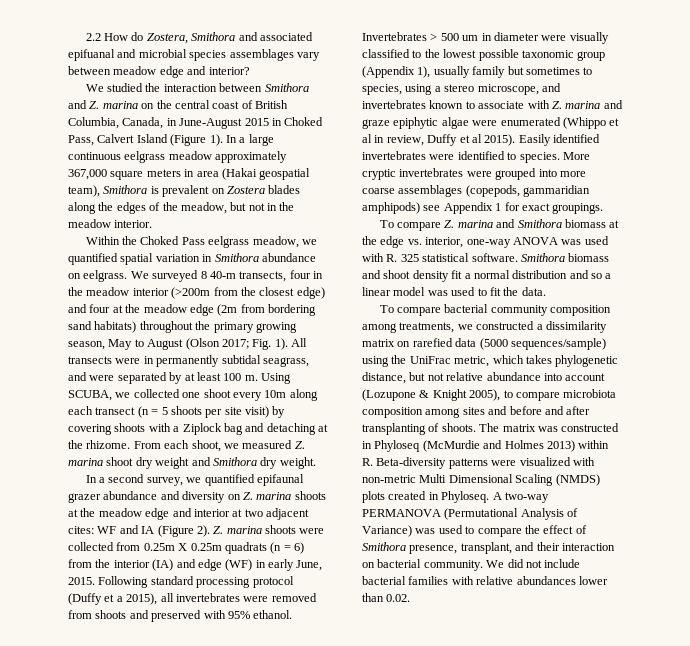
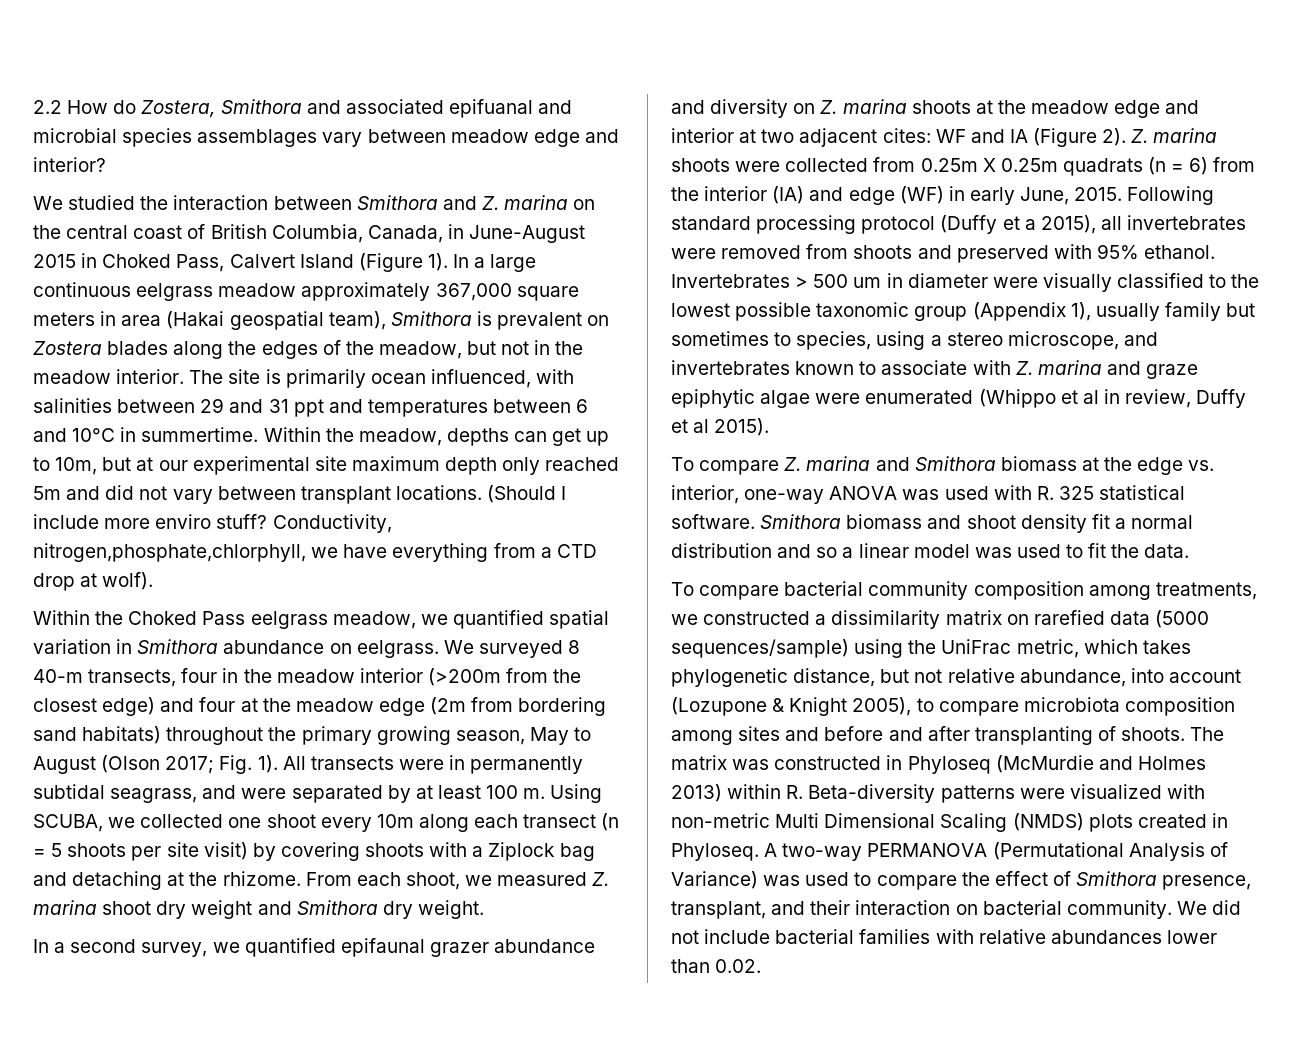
(153, 224) none -> [189,369,575,388] [33,398,589,417] [33,427,610,446] [33,456,620,475] [33,485,567,504] [33,514,392,533] [33,543,597,562] [33,572,154,591] The site is primarily ocean influenced, with salinities between 29 and 31 ppt and temperatures between 6 and 10°C in summertime. Within the meadow, depths can get up to 10m, but at our experimental site maximum depth only reached 5m and did not vary between transplant locations. (Should I include more enviro stuff? Conductivity, nitrogen,phosphate,chlorphyll, we have everything from a CTD drop at wolf).
[518,134,600,146] [362,151,590,163] [362,168,586,180] [362,185,591,197] [362,202,604,214] Easily identified invertebrates were identified to species. More cryptic invertebrates were grouped into more coarse assemblages (copepods, gammaridian amphipods) see Appendix 1 for exact groupings. -> (770, 427) none
[486,372,541,381] abundance -> [1019,669,1126,687] abundance,

